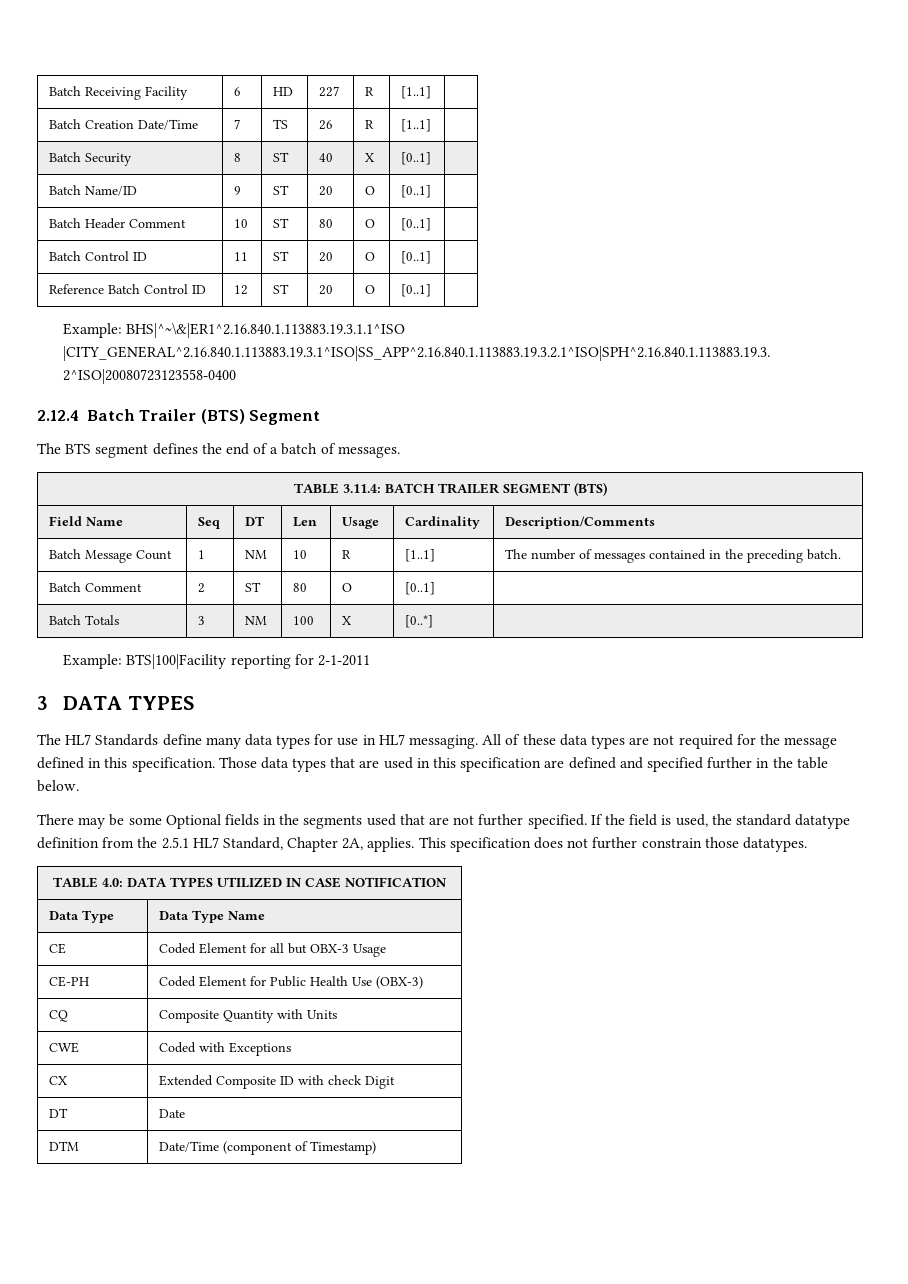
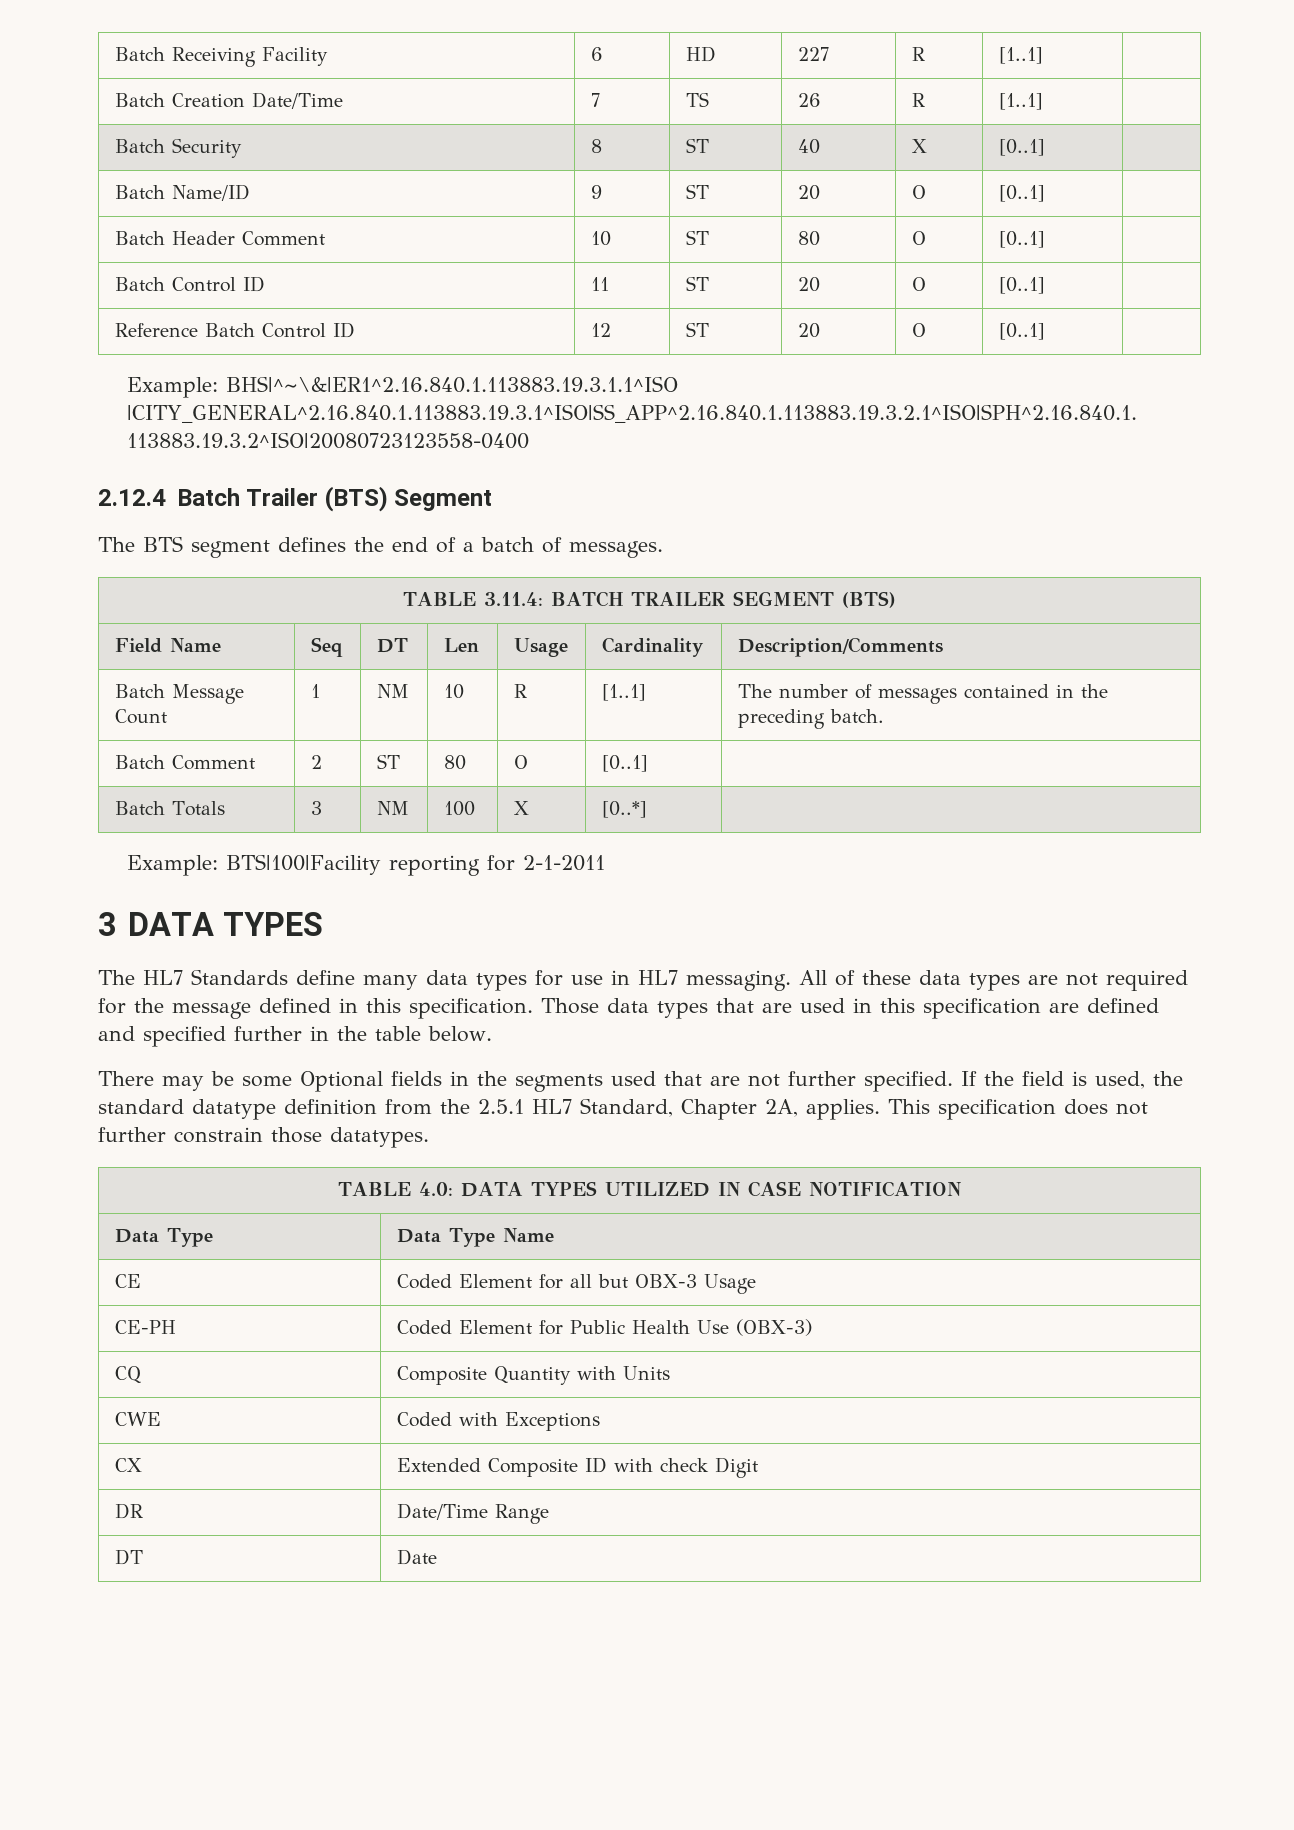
(396, 1082) none -> [114,1503,143,1519] [396,1503,549,1524] // DR | Date/Time Range
[49,1141,80,1151] [159,1141,377,1155] // DTM | Date/Time (component of Timestamp) -> (437, 1557) none

